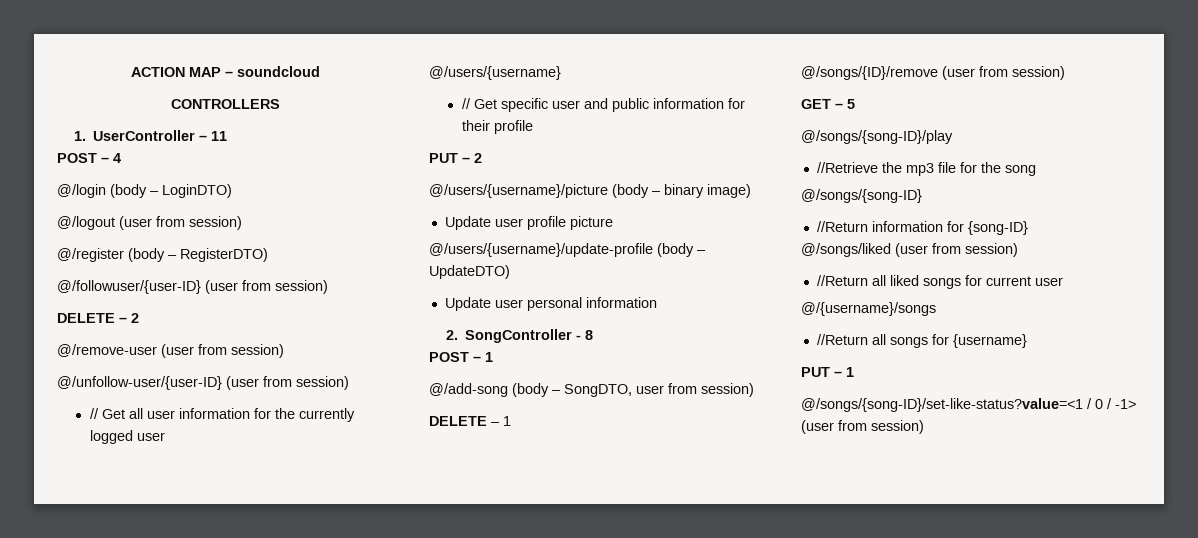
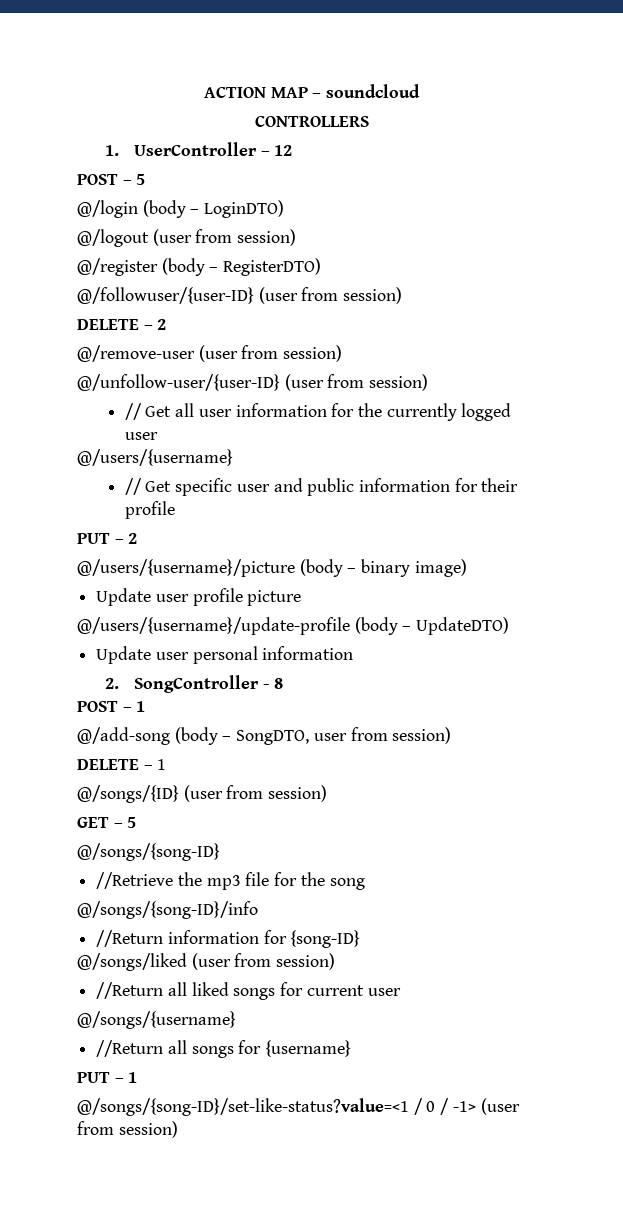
[210,131,227,141] [57,153,121,163] 11 // POST – 4 -> [274,145,293,156] [77,174,146,185] 12 // POST – 5
[801,66,938,80] @/songs/{ID}/remove -> [77,785,179,803] @/songs/{ID}
[801,130,953,144] @/songs/{song-ID}/play -> [77,843,220,861] @/songs/{song-ID}
[801,189,922,203] @/songs/{song-ID} -> [77,901,258,919] @/songs/{song-ID}/info
[801,302,936,316] @/{username}/songs -> [77,1011,236,1029] @/songs/{username}

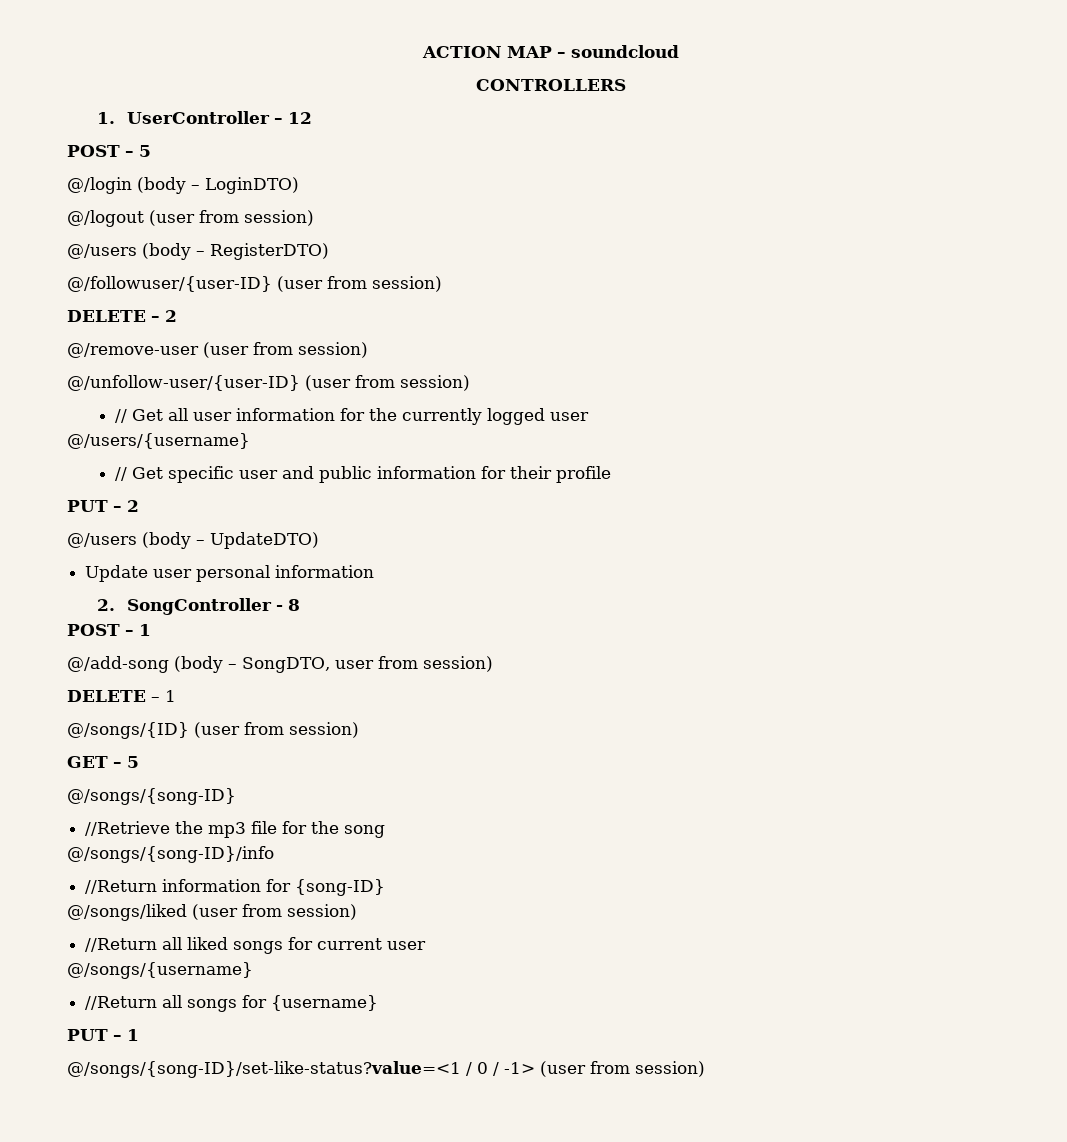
[77,258,158,276] @/register -> [67,244,137,259] @/users
[77,559,467,577] [96,588,302,606] [77,617,350,635] @/users/{username}/picture (body – binary image) // Update user profile picture // @/users/{username}/update-profile -> [67,533,137,548] @/users

